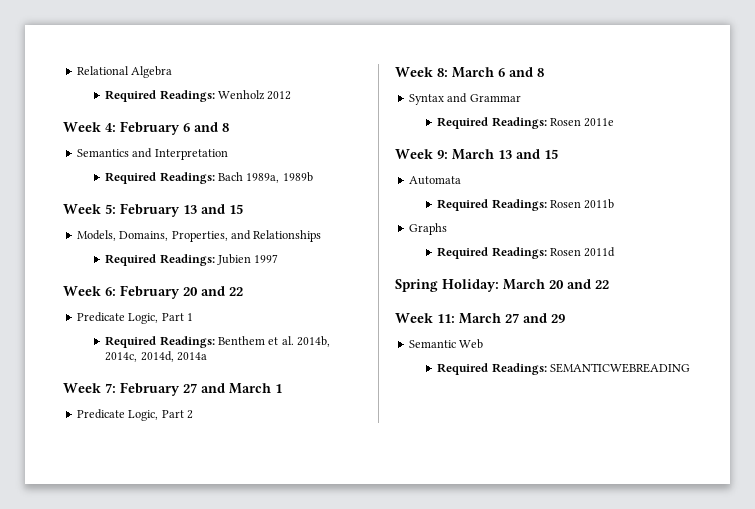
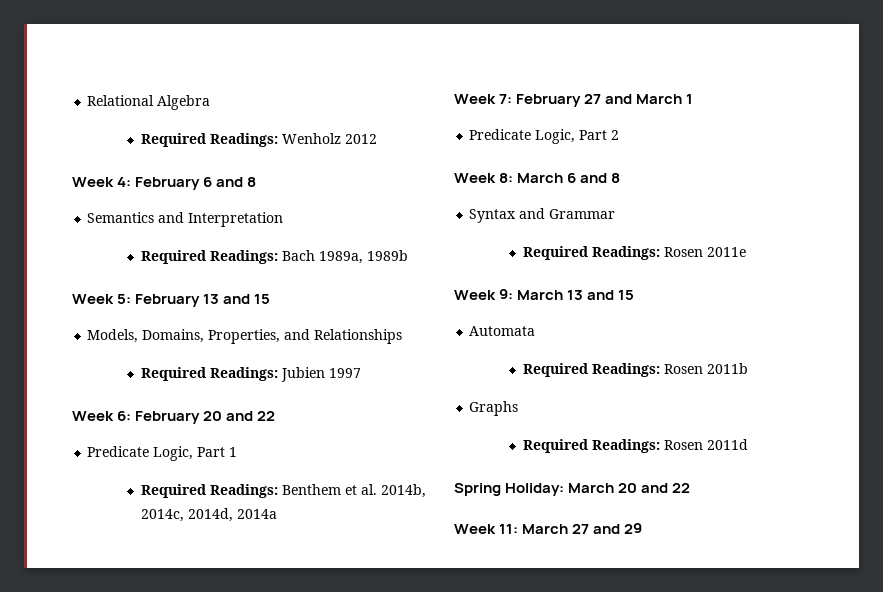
[408,339,484,349] [437,363,690,375] // Semantic Web // Required Readings: SEMANTICWEBREADING -> (643, 528) none

